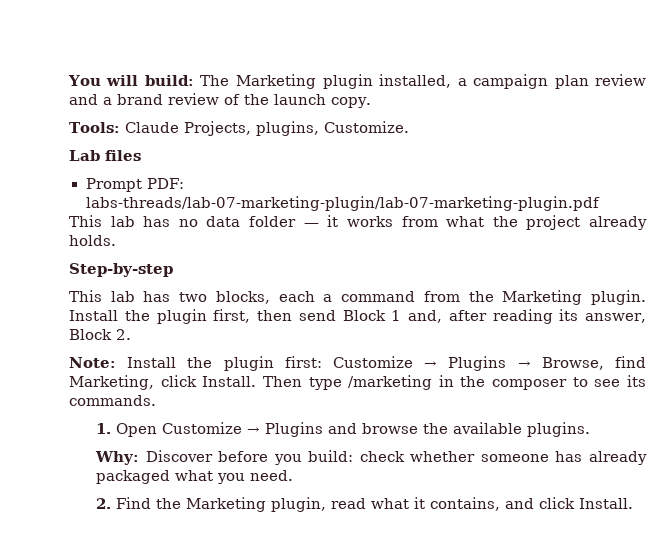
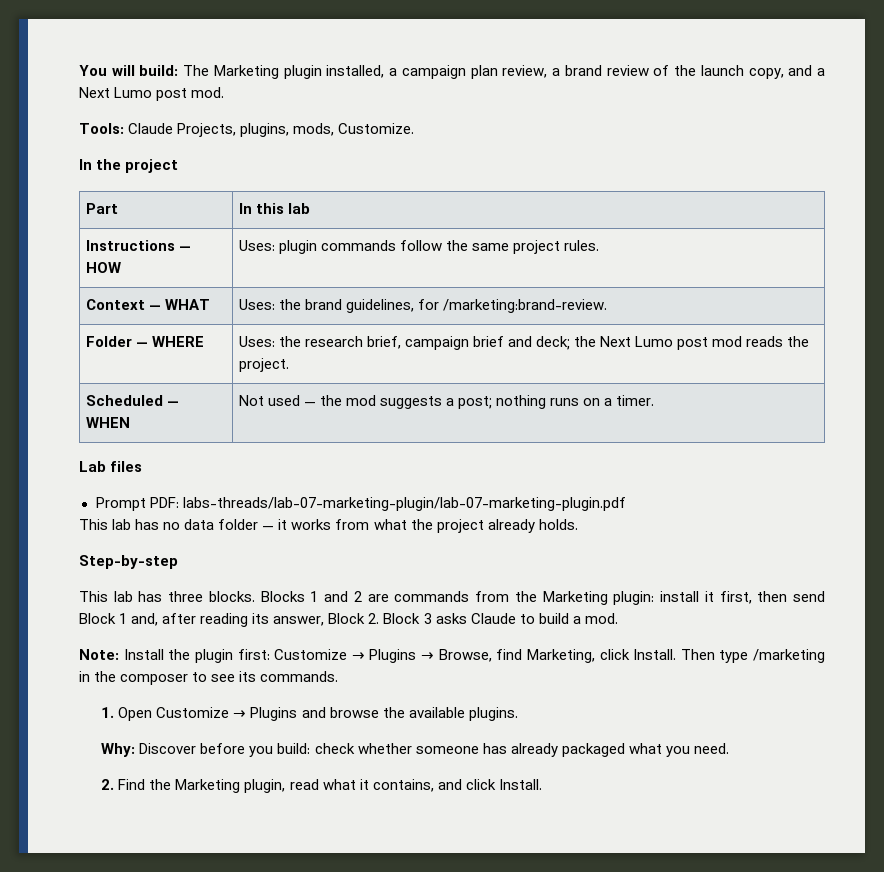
[594,74,646,86] [69,94,98,105] review and -> [502,65,548,78] review,
[331,97,371,108] copy. -> [748,65,825,79] [79,87,225,101] copy, and a Next Lumo post mod.
(319, 128) none -> [293,123,335,136] mods,
(409, 127) none -> [79,159,179,173] [85,203,118,214] [238,203,310,214] [85,240,191,251] [85,262,121,273] [238,240,600,254] [85,299,210,310] [238,299,607,313] [85,336,204,347] [238,336,810,350] [238,358,289,372] [85,395,179,406] [85,417,130,428] [238,395,655,409] // In the project // Part | In this lab // Instructions — HOW | Uses: plugin commands follow the same project rules. // Context — WHAT | Uses: the brand guidelines, for /marketing:brand-review. // Folder — WHERE | Uses: the research brief, campaign brief and deck; the Next Lumo post mod reads the project. // Scheduled — WHEN | Not used — the mod suggests a post; nothing runs on a timer.
[179,290,646,305] [69,309,207,324] two blocks, each a command from the Marketing plugin. Install the plugin -> [168,591,714,605] three blocks. Blocks 1 and 2 are commands from the Marketing plugin: install it
(131, 334) none -> [383,613,618,624] Block 3 asks Claude to build a mod.

